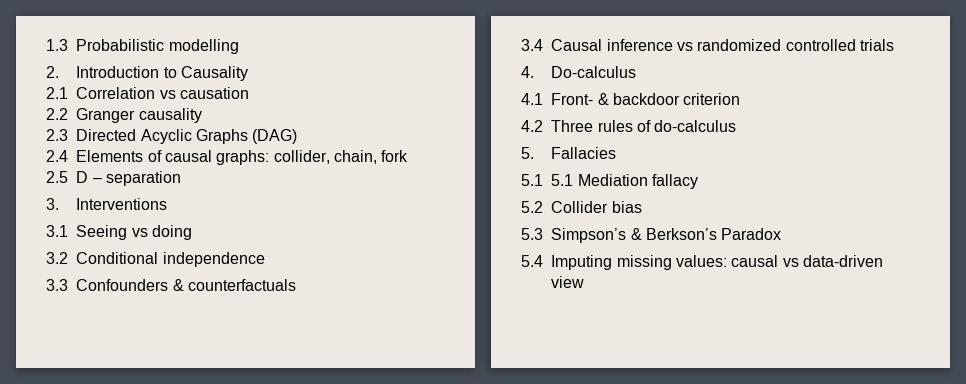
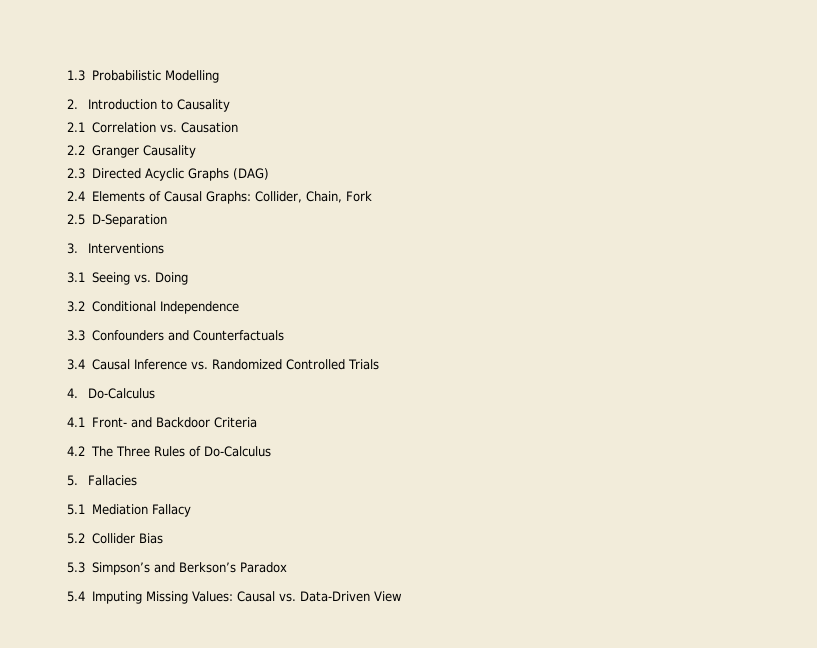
[168,39,239,54] modelling -> [164,70,219,83] Modelling
[159,87,250,99] vs causation -> [159,122,238,133] vs. Causation
[138,108,202,123] causality -> [142,145,196,158] Causality
[165,150,409,165] [46,171,182,186] causal graphs: collider, chain, fork // 2.5 D – separation -> [163,191,372,204] [67,214,167,227] Causal Graphs: Collider, Chain, Fork // 2.5 D-Separation
[131,225,193,240] vs doing -> [133,272,188,285] vs. Doing
[162,252,265,267] independence -> [159,301,239,314] Independence
[172,279,297,291] & counterfactuals -> [167,330,284,341] and Counterfactuals
[606,39,895,51] inference vs randomized controlled trials -> [133,359,380,370] Inference vs. Randomized Controlled Trials
[551,66,637,78] Do-calculus -> [88,388,156,399] Do-Calculus
[597,93,741,105] [521,120,737,132] & backdoor criterion // 4.2 Three rules of do-calculus -> [130,417,257,428] [67,446,271,457] and Backdoor Criteria // 4.2 The Three Rules of Do-Calculus
[551,174,699,189] 5.1 Mediation fallacy -> [91,504,192,517] Mediation Fallacy
[611,201,642,213] bias -> [138,533,163,544] Bias
[630,228,642,240] & -> [153,562,175,573] and
[616,255,884,270] [551,276,585,288] missing values: causal vs data-driven view -> [145,591,403,604] Missing Values: Causal vs. Data-Driven View

